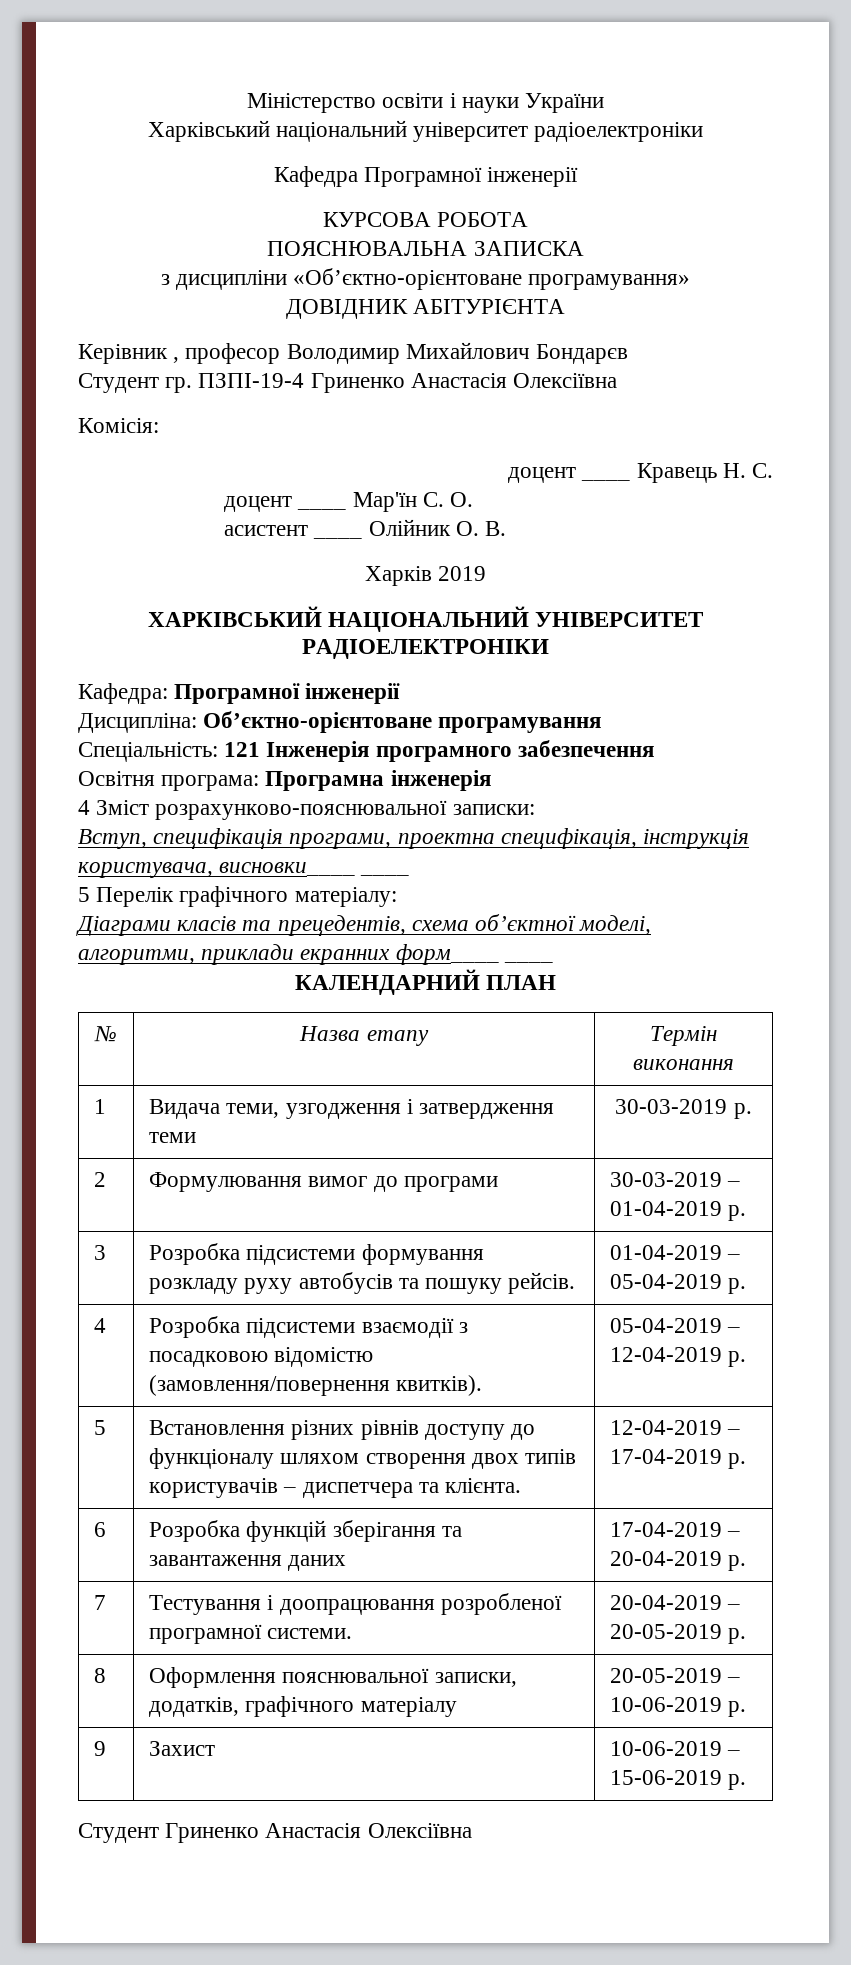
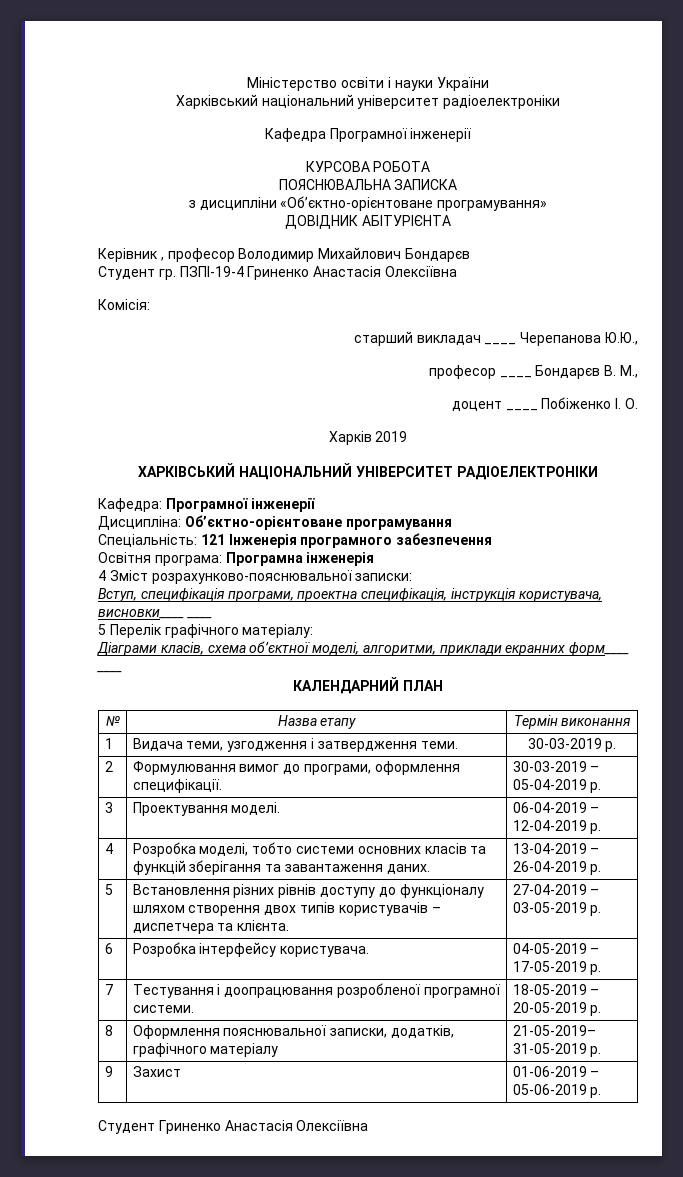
[508,463,773,483] [224,492,474,512] [224,525,309,536] [313,536,363,539] [368,519,507,536] доцент ____ Кравець Н. С. // доцент ____ Мар'їн С. О. // асистент ____ Олійник О. В. -> [353,331,638,346] [428,365,638,379] [451,401,538,411] [541,397,638,409] старший викладач ____ Черепанова Ю.Ю., // професор ____ Бондарєв В. М., // доцент ____ Побіженко І. О.
[177,915,406,936] класів та прецедентів, -> [160,642,204,655] класів,
[149,1132,197,1143] теми -> [420,741,458,749] теми.
[403,1176,498,1192] програми -> [304,761,460,775] [132,779,222,793] програми, оформлення специфікації.
[610,1201,723,1216] 01-04-2019 -> [512,779,587,790] 05-04-2019
[149,1243,484,1265] [149,1272,576,1294] [610,1245,741,1260] [610,1274,747,1294] [94,1318,107,1333] [149,1316,468,1338] [149,1347,374,1367] [149,1375,483,1396] [610,1318,741,1333] [610,1347,723,1362] Розробка підсистеми формування розкладу руху автобусів та пошуку рейсів. | 01-04-2019 – 05-04-2019 р. // 4 | Розробка підсистеми взаємодії з посадковою відомістю (замовлення/повернення квитків). | 05-04-2019 – 12-04-2019 -> [132,802,281,816] [512,802,600,813] [512,820,602,834] [104,843,113,854] [132,842,487,857] [132,860,430,875] [512,843,600,854] [512,861,587,872] Проектування моделі. | 06-04-2019 – 12-04-2019 р. // 4 | Розробка моделі, тобто системи основних класів та функцій зберігання та завантаження даних. | 13-04-2019 – 26-04-2019
[610,1420,741,1435] [610,1449,723,1464] 12-04-2019 – 17-04-2019 -> [512,884,600,895] [512,902,587,913] 27-04-2019 – 03-05-2019
[246,1520,462,1542] [149,1555,347,1571] [610,1522,741,1537] [610,1551,723,1566] функцій зберігання та завантаження даних | 17-04-2019 – 20-04-2019 -> [199,942,370,957] [512,943,600,954] [512,961,587,972] інтерфейсу користувача. | 04-05-2019 – 17-05-2019
[610,1595,723,1610] 20-04-2019 -> [512,984,587,995] 18-05-2019
[610,1668,741,1683] [610,1697,723,1712] 20-05-2019 – 10-06-2019 -> [512,1025,596,1036] [512,1043,587,1054] 21-05-2019– 31-05-2019
[610,1741,741,1756] [610,1770,723,1785] 10-06-2019 – 15-06-2019 -> [512,1066,600,1077] [512,1084,587,1095] 01-06-2019 – 05-06-2019

